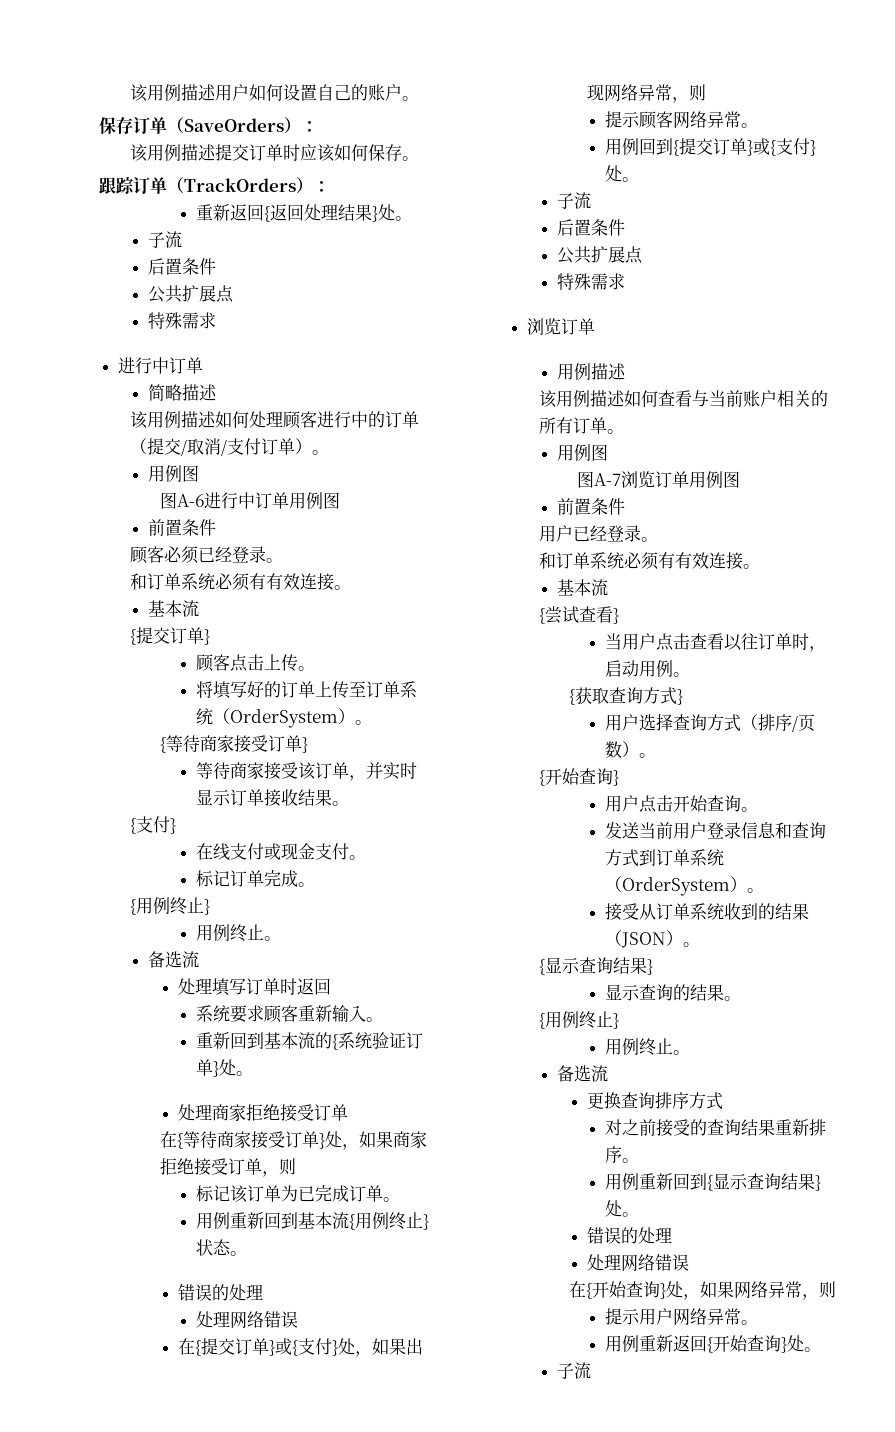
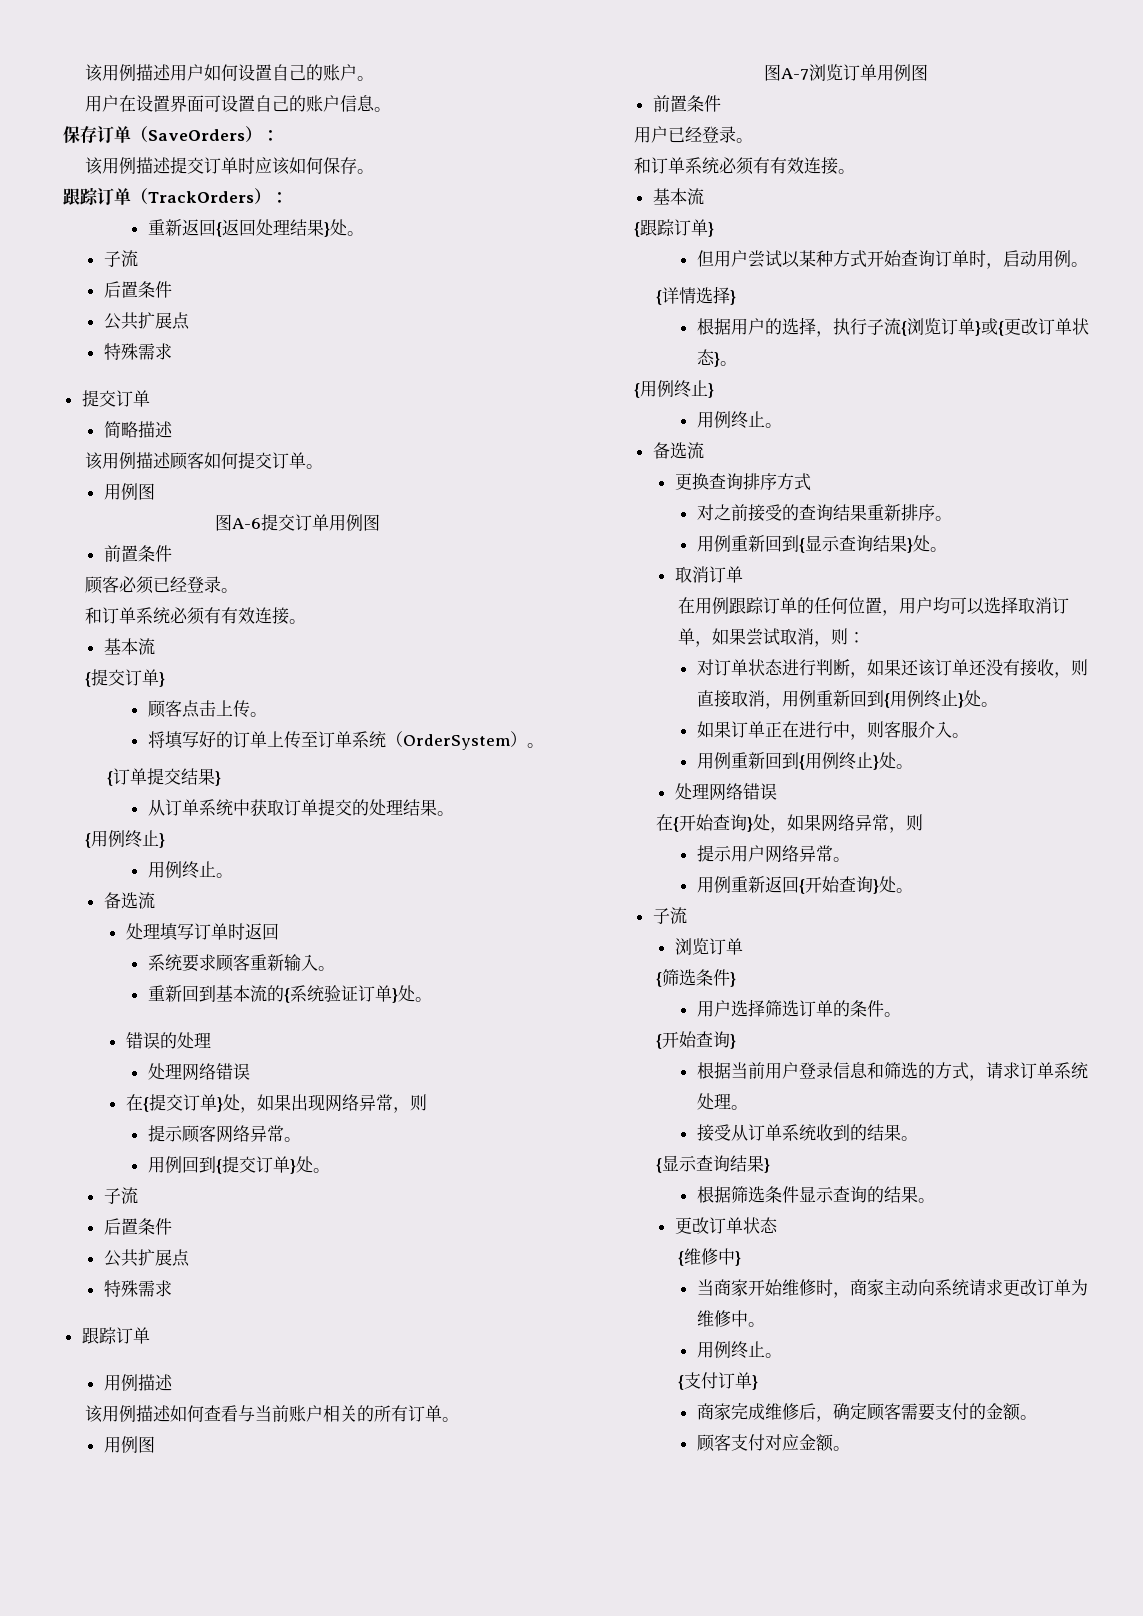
(419, 98) none -> [84,95,391,112] // 用户在设置界面可设置自己的账户信息。
[117,357,169,374] 进行中 -> [81,390,116,407] 提交
[214,411,419,429] [129,438,312,456] 如何处理顾客进行中的订单（提交/取消/支付订单） -> [169,452,306,470] 顾客如何提交订单
[203,492,255,509] 进行中 -> [260,514,295,531] 提交
[165,735,308,753] [196,762,417,781] [196,789,349,807] [129,816,176,834] [196,843,366,861] [196,870,298,887] 等待商家接受订单} // 等待商家接受该订单，并实时显示订单接收结果。 // {支付} // 在线支付或现金支付。 // 标记订单完成 -> [112,768,221,786] [147,799,437,816] 订单提交结果} // 从订单系统中获取订单提交的处理结果
[178,1104,349,1122] [159,1131,427,1150] [159,1158,296,1177] [196,1185,400,1203] [196,1212,429,1230] [196,1239,247,1256] // 处理商家拒绝接受订单 // 在{等待商家接受订单}处，如果商家拒绝接受订单，则 // 标记该订单为已完成订单。 // 用例重新回到基本流{用例终止}状态。 -> (432, 999) none
[275,1338,339,1356] 或{支付} -> (223, 1104) none
[753,138,816,156] [605,165,639,182] [557,192,592,209] [557,219,626,236] [557,246,644,264] [557,273,626,291] [526,318,561,335] 或{支付}处。 // 子流 // 后置条件 // 公共扩展点 // 特殊需求 // 浏览 -> [295,1156,330,1173] [103,1187,138,1204] [103,1218,172,1235] [103,1249,190,1267] [103,1280,172,1298] [81,1327,117,1344] 处。 // 子流 // 后置条件 // 公共扩展点 // 特殊需求 // 跟踪
[544,606,619,624] [605,633,758,651] 尝试查看} // 当用户点击查看以往 -> [639,219,714,237] [696,250,935,268] 跟踪订单} // 但用户尝试以某种方式开始查询
[574,687,683,705] [605,713,815,732] [605,741,656,758] [538,768,619,786] [605,795,758,813] [605,822,826,839] [605,849,724,867] [605,876,764,896] [605,903,809,921] [605,930,700,948] [538,957,653,975] [605,984,724,1001] 获取查询方式} // 用户选择查询方式（排序/页数）。 // {开始查询} // 用户点击开始查询。 // 发送当前用户登录信息和查询方式到订单系统（OrderSystem）。 // 接受从订单系统收到的结果（JSON）。 // {显示查询结果} // 显示查询的结果 -> [661,286,736,305] [696,317,1089,337] [696,349,720,367] 详情选择} // 根据用户的选择，执行子流{浏览订单}或{更改订单状态}
[587,1227,673,1244] 错误的处理 -> [674,566,743,583] [677,596,1069,616] [677,628,865,647] [696,659,1088,678] [696,690,998,709] [696,721,969,740] [696,752,913,770] 取消订单 // 在用例跟踪订单的任何位置，用户均可以选择取消订单，如果尝试取消，则： // 对订单状态进行判断，如果还该订单还没有接收，则直接取消，用例重新回到{用例终止}处。 // 如果订单正在进行中，则客服介入。 // 用例重新回到{用例终止}处。
(592, 1370) none -> [674,938,743,955] [655,969,736,987] [696,999,901,1017] [655,1031,736,1049] [696,1062,1088,1081] [696,1093,748,1110] [696,1124,918,1142] [655,1155,770,1173] [696,1186,935,1203] [674,1217,778,1234] [677,1248,741,1266] [696,1279,1088,1298] [696,1310,765,1327] [696,1341,782,1359] [677,1372,758,1390] [696,1403,1037,1422] [696,1434,850,1452] // 浏览订单 // {筛选条件} // 用户选择筛选订单的条件。 // {开始查询} // 根据当前用户登录信息和筛选的方式，请求订单系统处理。 // 接受从订单系统收到的结果。 // {显示查询结果} // 根据筛选条件显示查询的结果。 // 更改订单状态 // {维修中} // 当商家开始维修时，商家主动向系统请求更改订单为维修中。 // 用例终止。 // {支付订单} // 商家完成维修后，确定顾客需要支付的金额。 // 顾客支付对应金额。

